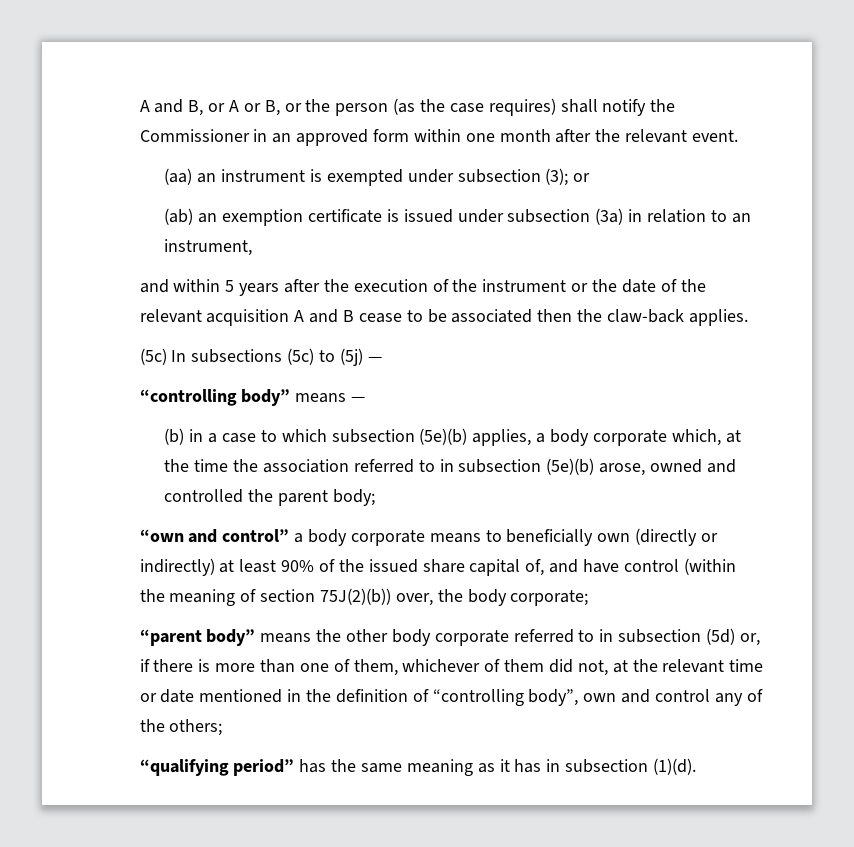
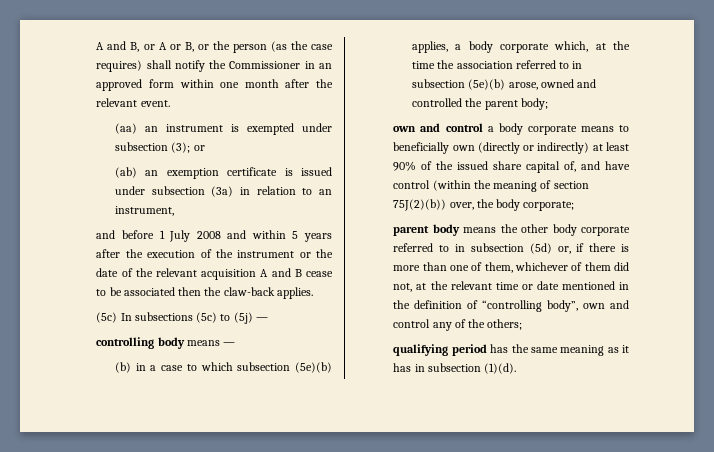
(169, 286) none -> [121,230,247,242] before 1 July 2008 and
[139,389,291,406] “controlling body” -> [96,337,185,349] controlling body
[139,529,290,543] “own and control” -> [393,123,483,132] own and control
[139,629,256,646] “parent body” -> [393,224,460,236] parent body
[139,759,295,776] “qualifying period” -> [393,344,487,356] qualifying period

